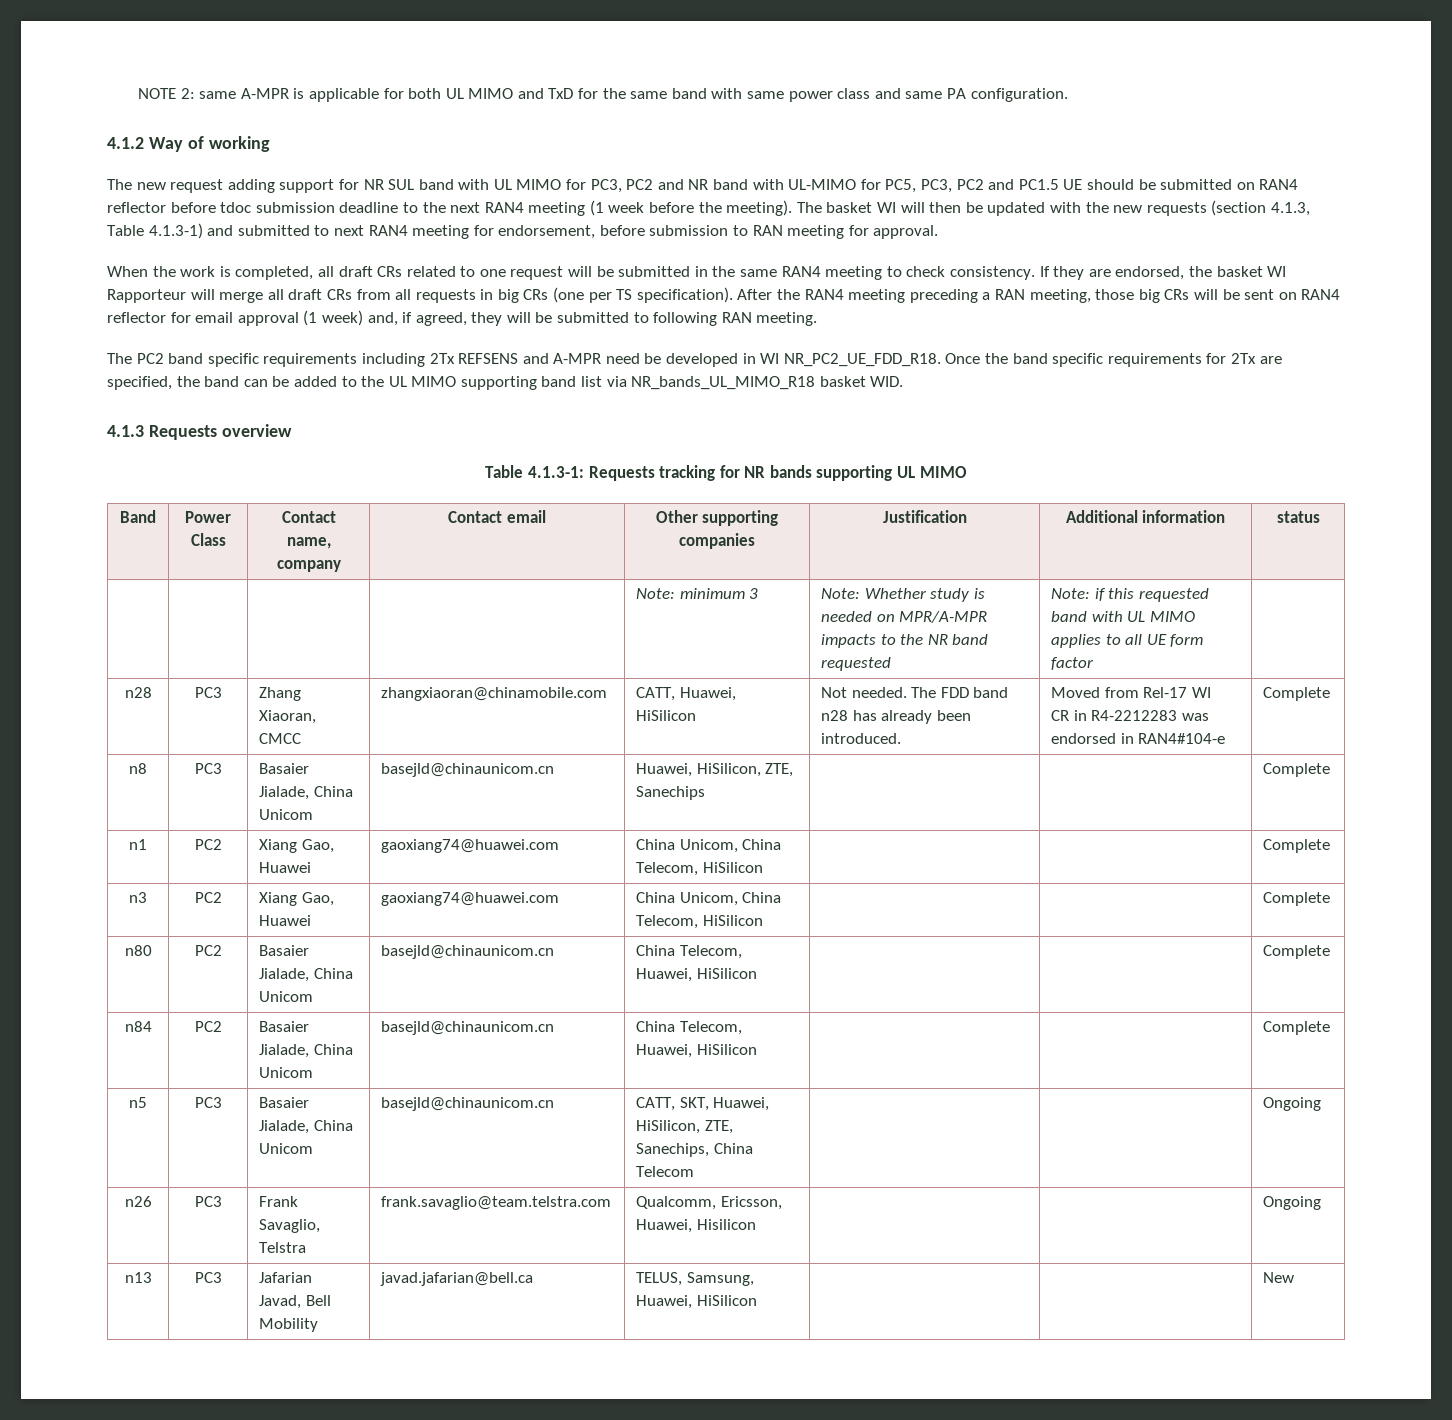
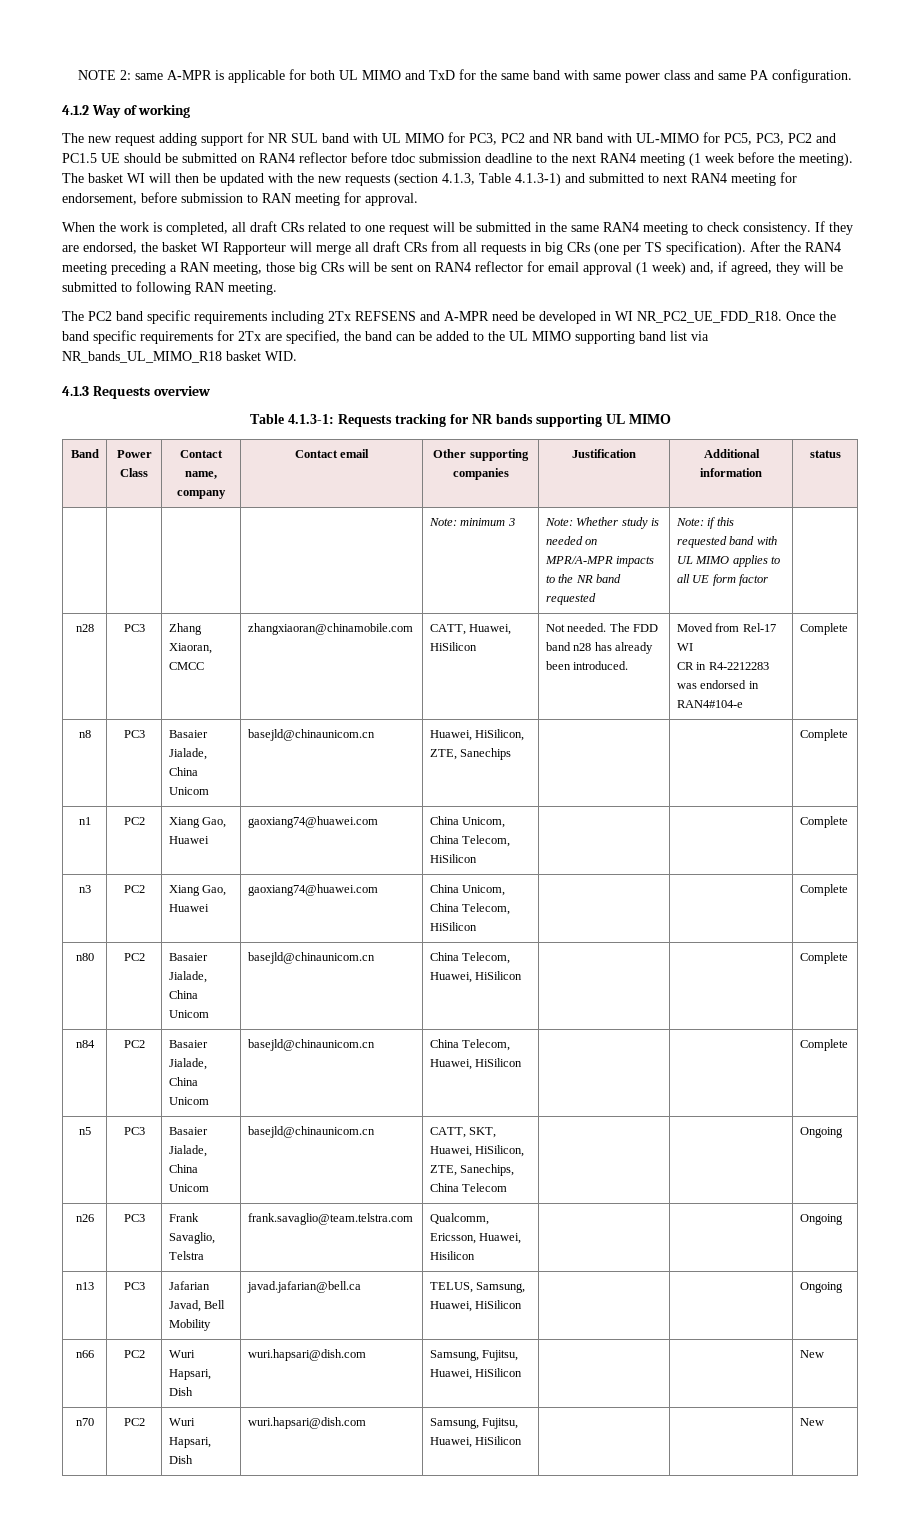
(757, 1300) none -> [799,1282,843,1293] [75,1350,94,1358] [123,1350,145,1358] [168,1350,195,1358] [168,1369,211,1380] [168,1387,193,1396] [247,1349,366,1361] [429,1350,519,1361] [429,1368,523,1380] [799,1350,824,1358] [75,1418,94,1426] [123,1418,145,1426] [168,1418,195,1426] [168,1437,211,1448] [168,1455,193,1464] [247,1417,366,1429] [429,1418,519,1429] [429,1436,523,1448] | Ongoing // n66 | PC2 | Wuri Hapsari, Dish | wuri.hapsari@dish.com | Samsung, Fujitsu, Huawei, HiSilicon | | | New // n70 | PC2 | Wuri Hapsari, Dish | wuri.hapsari@dish.com | Samsung, Fujitsu, Huawei, HiSilicon | |

